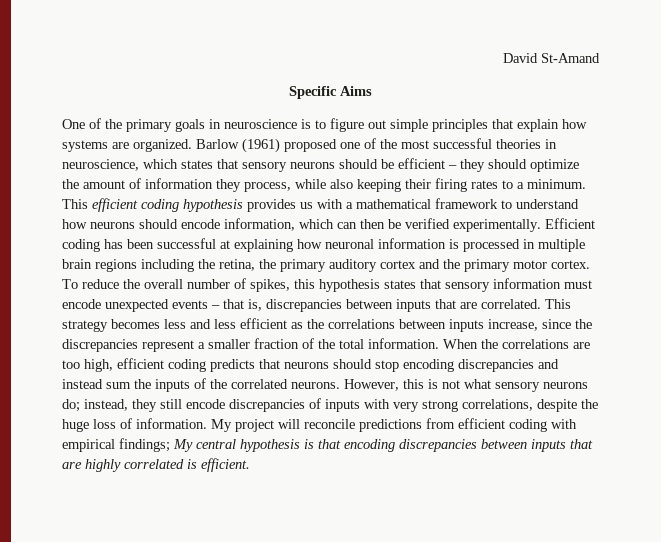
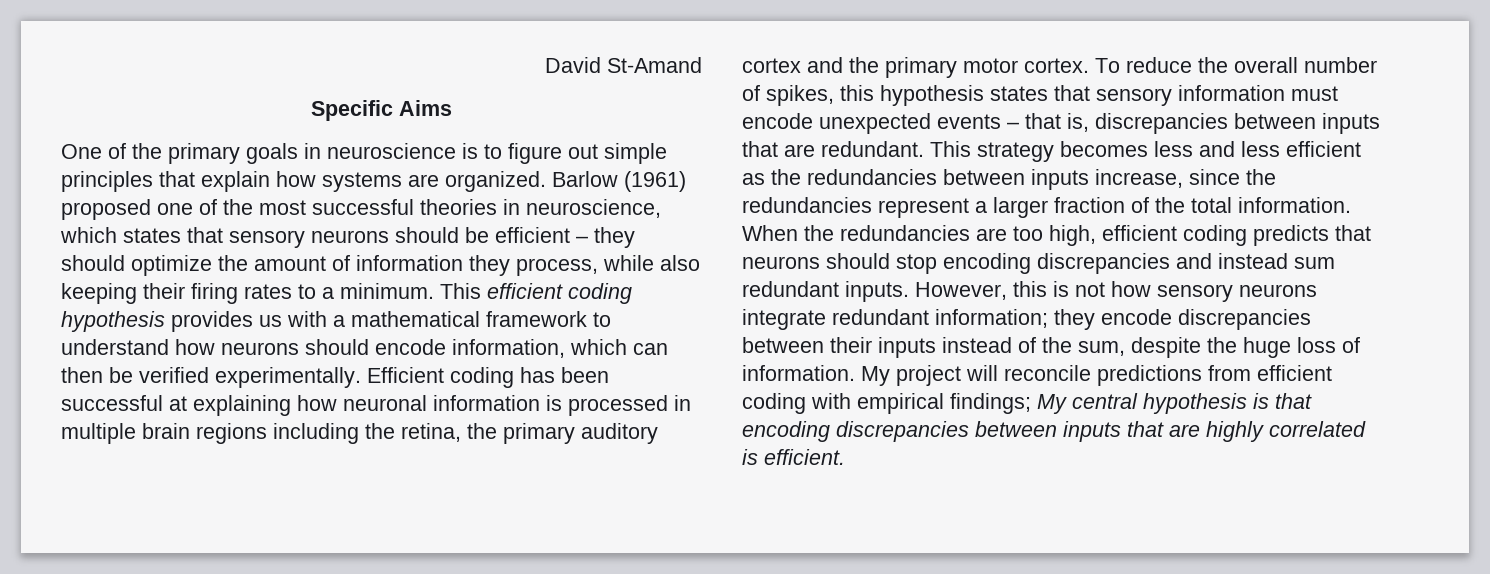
[481,299,541,309] correlated. -> [821,141,924,157] redundant.
[328,319,395,329] correlations -> [807,169,937,185] redundancies
[62,339,138,352] discrepancies -> [742,197,872,213] redundancies
[208,339,250,349] smaller -> [993,197,1048,218] larger
[502,339,569,349] correlations -> [840,225,970,241] redundancies
[134,378,340,392] the inputs of the correlated neurons. -> [742,281,909,302] redundant inputs.
[464,379,588,392] [62,398,533,412] what sensory neurons do; instead, they still encode discrepancies of inputs with very strong correlations, -> [1111,281,1317,302] [742,309,1311,330] [742,337,1125,358] how sensory neurons integrate redundant information; they encode discrepancies between their inputs instead of the sum,

